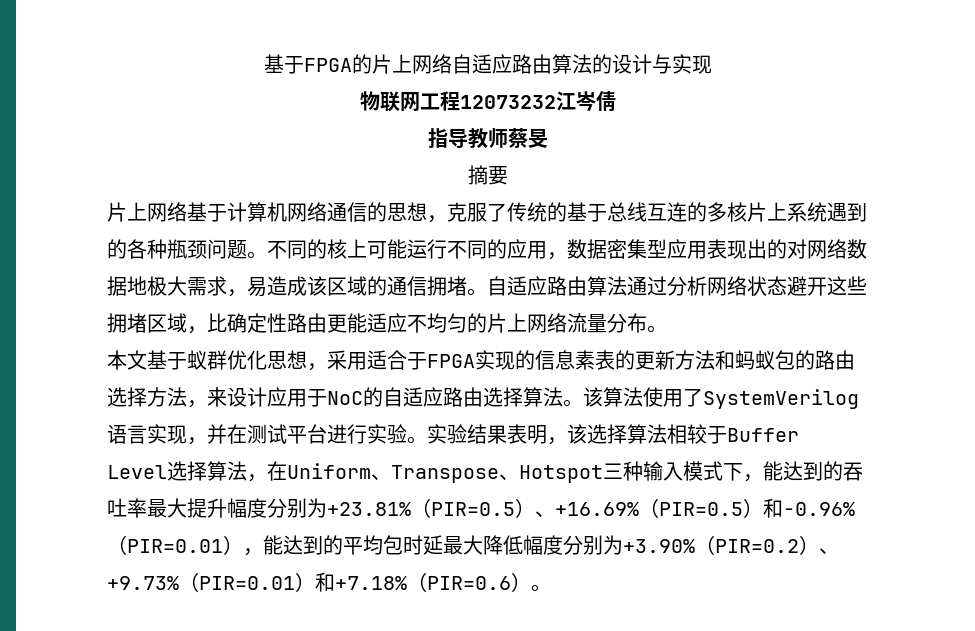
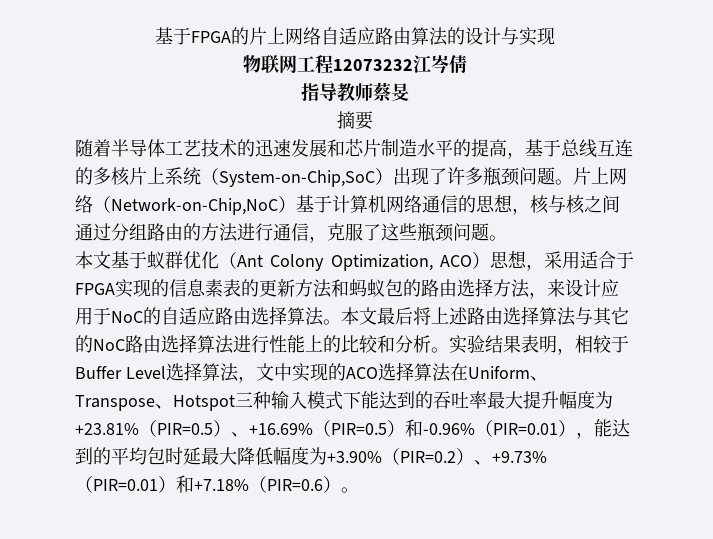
[107,202,187,222] 片上网络 -> [75,139,633,159] [75,167,627,187] [75,195,296,215] 随着半导体工艺技术的迅速发展和芯片制造水平的提高，基于总线互连的多核片上系统（System-on-Chip,SoC）出现了许多瓶颈问题。片上网络（Network-on-Chip,NoC）
[447,202,867,222] [107,239,867,260] [107,276,867,297] [107,313,647,334] 克服了传统的基于总线互连的多核片上系统遇到的各种瓶颈问题。不同的核上可能运行不同的应用，数据密集型应用表现出的对网络数据地极大需求，易造成该区域的通信拥堵。自适应路由算法通过分析网络状态避开这些拥堵区域，比确定性路由更能适应不均匀的片上网络流量分布 -> [530,195,620,214] [75,223,489,243] 核与核之间通过分组路由的方法进行通信，克服了这些瓶颈问题
(267, 360) none -> [219,252,490,271] （Ant Colony Optimization, ACO）
[583,387,859,409] [107,424,407,445] 该算法使用了SystemVerilog语言实现，并在测试平台进行实验 -> [341,306,629,326] [75,334,431,354] 本文最后将上述路由选择算法与其它的NoC路由选择算法进行性能上的比较和分析
[567,424,667,444] 该选择算法 -> (575, 351) none
(267, 478) none -> [255,362,451,382] 文中实现的ACO选择算法
[743,474,763,482] ， -> (361, 400) none
[267,498,307,518] 分别 -> (595, 400) none
[563,535,603,555] 分别 -> (309, 456) none

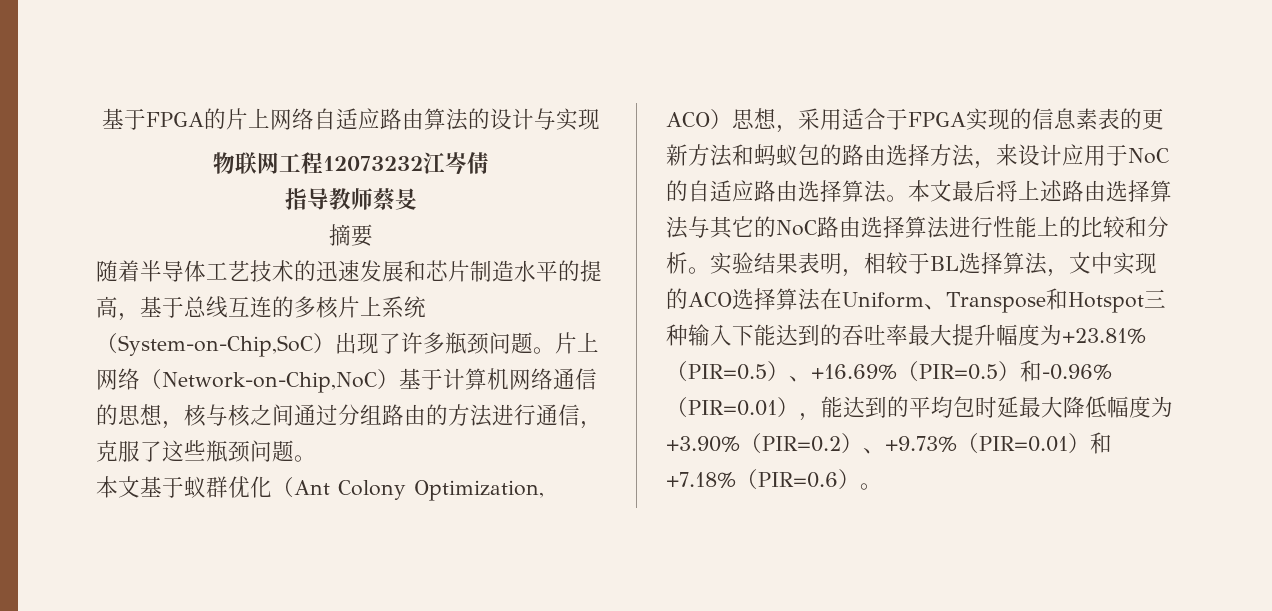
[75,366,166,379] Buffer Level -> [930,256,959,271] BL
[155,404,173,409] 、 -> [1045,288,1068,310] 和
[307,391,343,410] 模式 -> (732, 335) none

